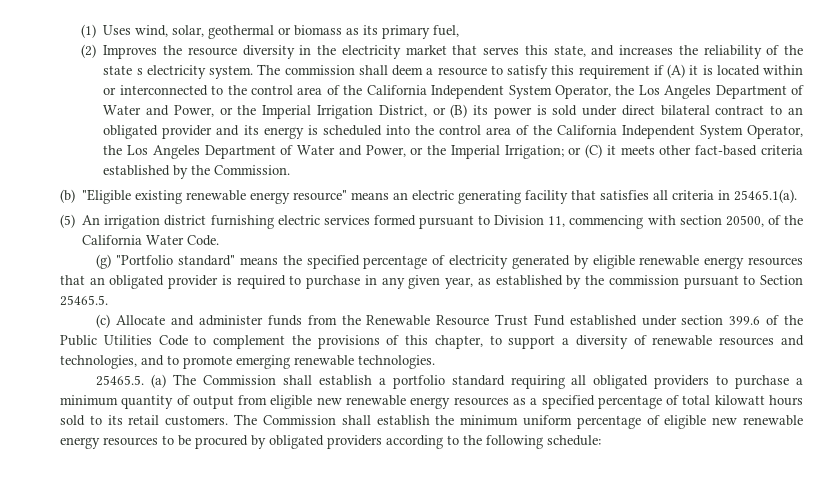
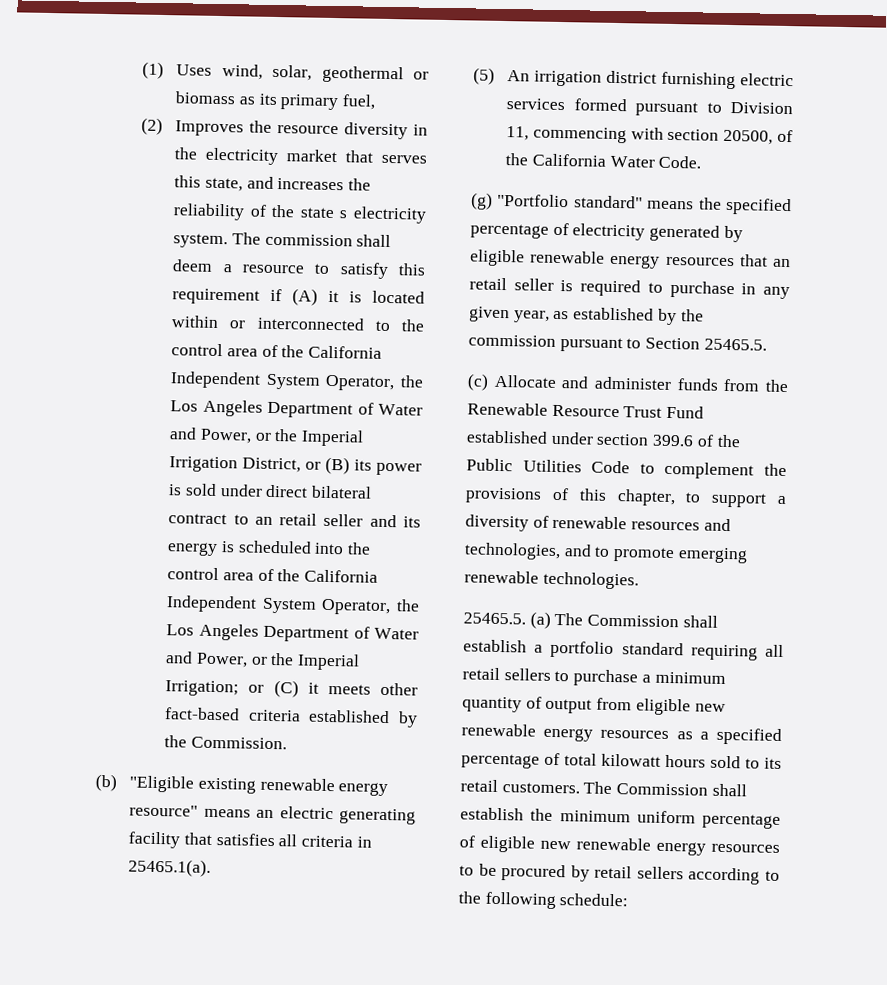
[103,125,213,139] obligated provider -> [279,513,364,527] retail seller
[109,275,219,289] obligated provider -> [469,277,554,291] retail seller
[593,375,710,389] obligated providers -> [462,667,551,681] retail sellers
[269,435,382,449] obligated providers -> [594,865,684,880] retail sellers

